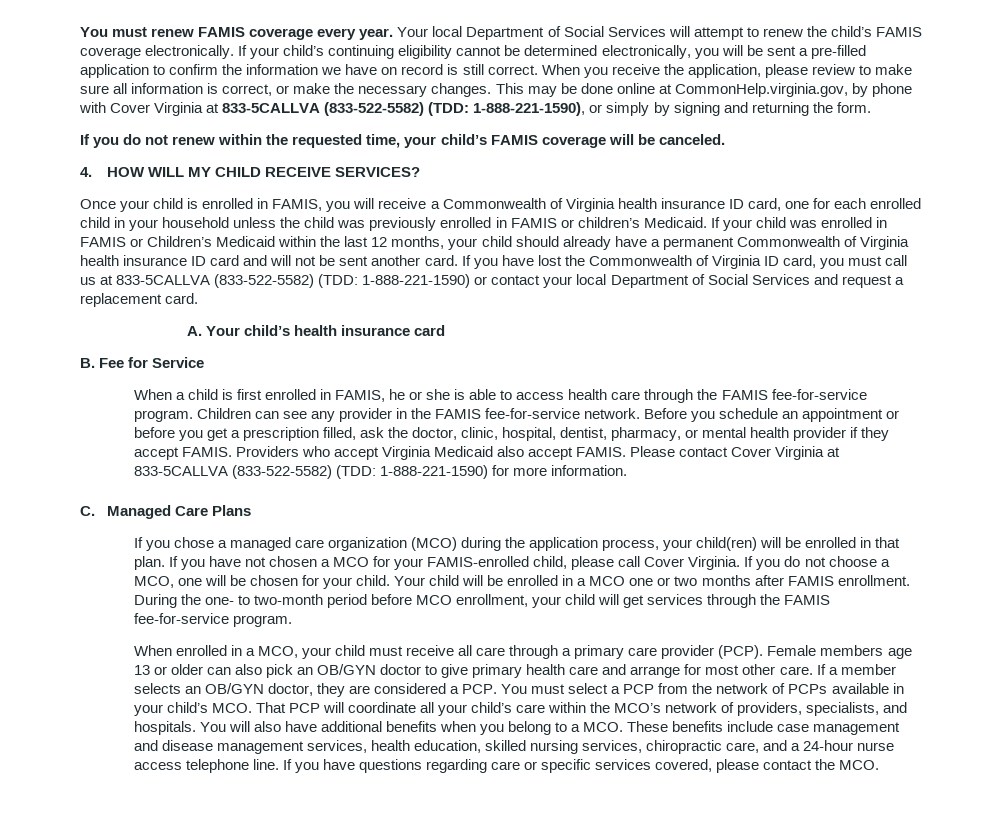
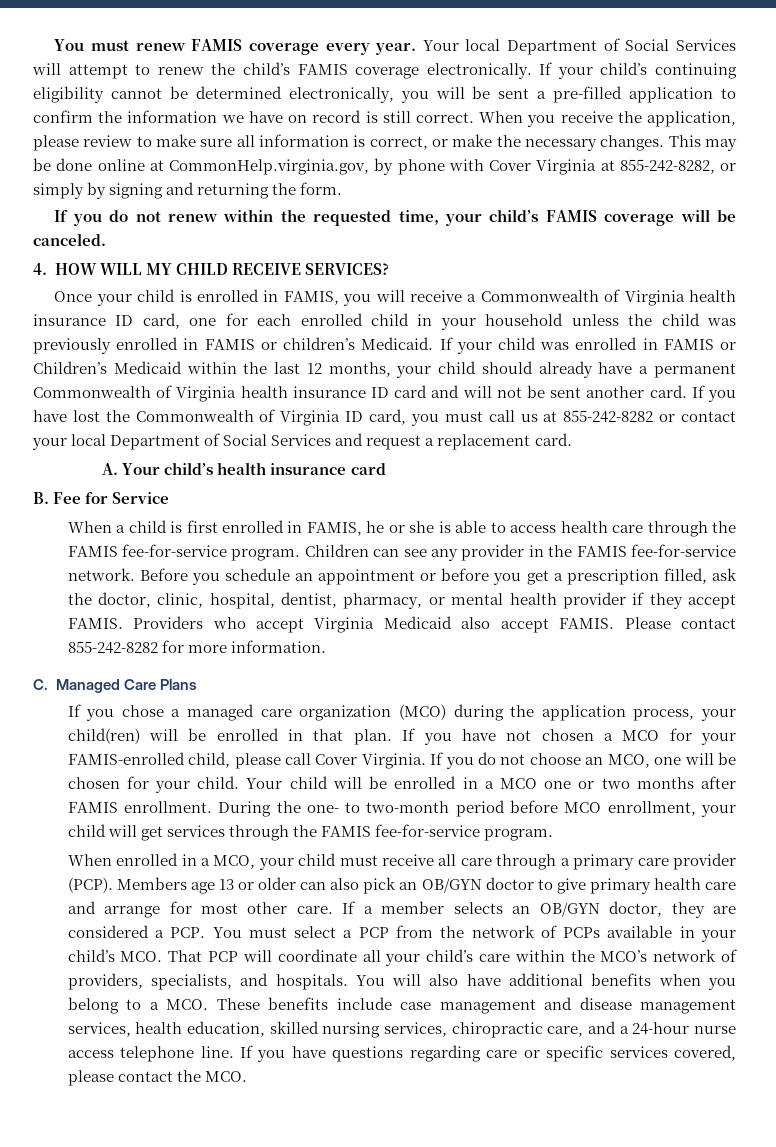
[222,102,586,116] 833-5CALLVA (833-522-5582) (TDD: 1-888-221-1590), -> [619,159,715,174] 855-242-8282,
[116,274,471,288] 833-5CALLVA (833-522-5582) (TDD: 1-888-221-1590) -> [563,410,654,423] 855-242-8282
[731,446,841,460] [133,465,488,479] Cover Virginia at 833-5CALLVA (833-522-5582) (TDD: 1-888-221-1590) -> [67,641,158,654] 855-242-8282
[880,559,890,567] a -> [585,757,604,765] an
[767,645,884,656] Female members -> [116,877,187,890] Members

